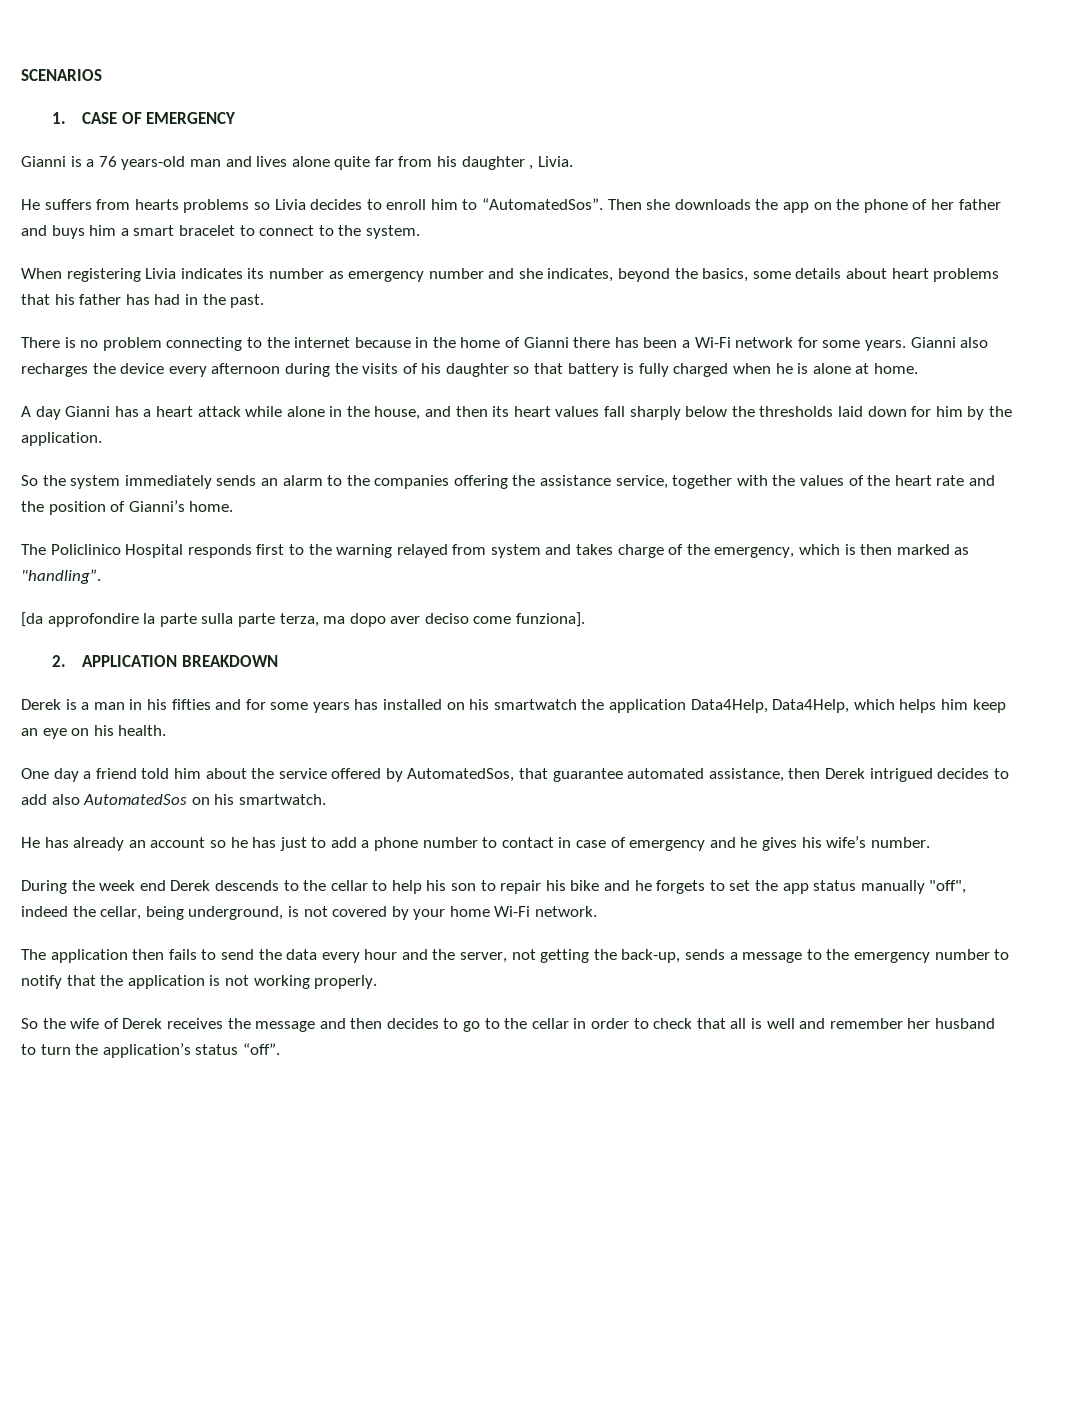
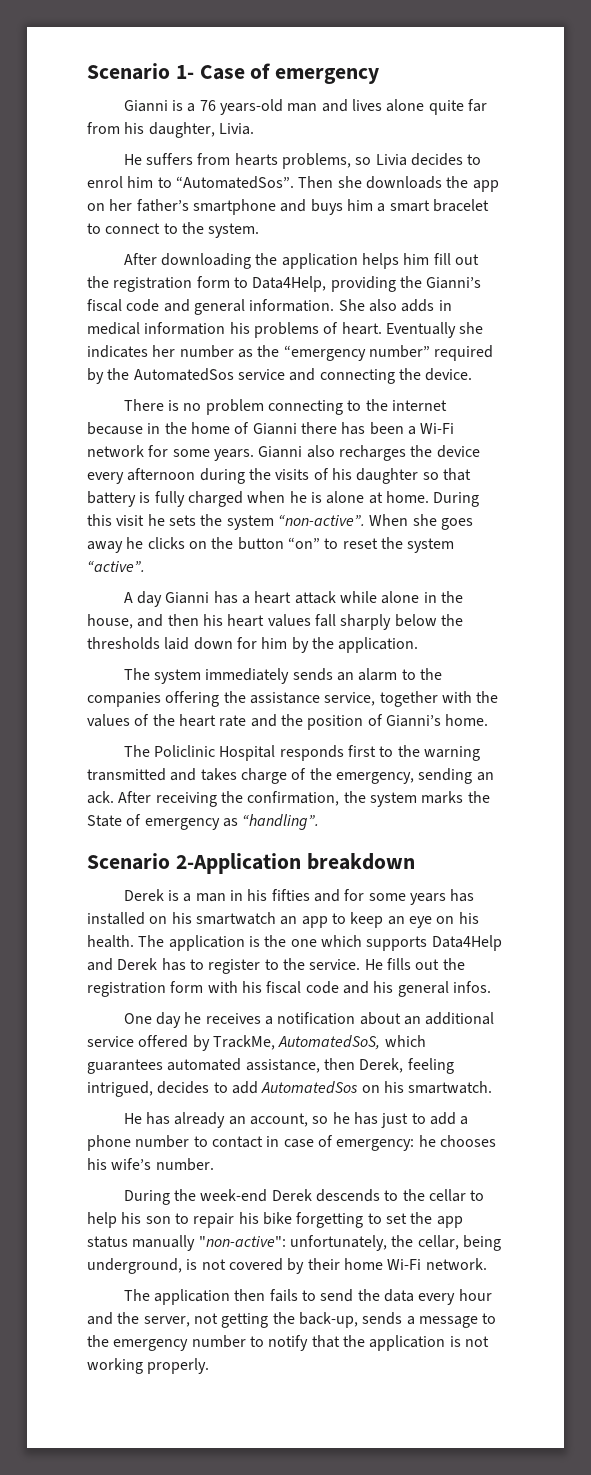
[21,69,102,81] [51,112,236,124] SCENARIOS // 1. CASE OF EMERGENCY -> [87,63,380,84] Scenario 1- Case of emergency
[461,156,534,170] daughter , -> [148,122,215,138] daughter,
[183,199,250,213] problems -> [282,153,352,169] problems,
[386,199,427,210] enroll -> [87,176,123,188] enrol
[836,199,1001,213] the phone of her father -> [109,199,276,215] her father’s smartphone
[21,268,1000,282] [21,294,265,308] When registering Livia indicates its number as emergency number and she indicates, beyond the basics, some details about heart problems that his father has had in the past. -> [123,253,479,269] [87,276,482,292] [87,299,452,315] [87,322,484,338] [87,345,494,361] [87,368,473,384] After downloading the application helps him fill out the registration form to Data4Help, providing the Gianni’s fiscal code and general information. She also adds in medical information his problems of heart. Eventually she indicates her number as the “emergency number” required by the AutomatedSos service and connecting the device.
(918, 368) none -> [433,492,480,507] [87,514,473,530] [87,537,455,553] [87,560,145,572] During this visit he sets the system “non-active”. When she goes away he clicks on the button “on” to reset the system “active”.
[492,406,510,417] its -> [202,614,223,626] his
[21,475,66,486] So the -> [123,668,150,680] The
[50,544,121,555] Policlinico -> [154,745,216,757] Policlinic
[396,544,541,558] relayed from system -> [87,768,166,781] transmitted
[799,544,970,555] [21,569,101,584] [21,612,586,627] [51,655,278,667] which is then marked as "handling”. // [da approfondire la parte sulla parte terza, ma dopo aver deciso come funziona]. // 2. APPLICATION BREAKDOWN -> [418,768,494,784] [87,791,490,807] [87,814,320,830] [87,853,415,874] sending an ack. After receiving the confirmation, the system marks the State of emergency as “handling”. // Scenario 2-Application breakdown
[581,699,968,713] the application Data4Help, Data4Help, which helps him -> [280,913,346,928] an app to
[21,768,933,782] // One day a friend told him about the service offered by AutomatedSos, that guarantee automated assistance, then Derek intrigued -> [138,935,502,951] [87,958,465,974] [87,981,491,997] [123,1012,495,1028] [87,1035,426,1051] [87,1058,454,1074] [87,1081,153,1097] The application is the one which supports Data4Help and Derek has to register to the service. He fills out the registration form with his fiscal code and his general infos. // One day he receives a notification about an additional service offered by TrackMe, AutomatedSoS, which guarantees automated assistance, then Derek, feeling intrigued,
[51,794,80,805] also -> (258, 1087) none
[150,837,206,848] account -> [250,1113,309,1127] account,
[629,837,797,851] emergency and he gives -> [336,1135,496,1151] emergency: he chooses
[99,880,166,891] week end -> [200,1189,268,1202] week-end
[604,880,706,894] and he forgets -> [296,1212,364,1228] forgetting
[929,880,967,894] [21,906,68,917] "off", indeed -> [198,1235,387,1251] "non-active": unfortunately,
[413,909,446,920] your -> [307,1258,340,1270] their
[21,1018,995,1032] [21,1043,280,1058] // So the wife of Derek receives the message and then decides to go to the cellar in order to check that all is well and remember her husband to turn the application’s status “off”. -> (210, 1366) none

